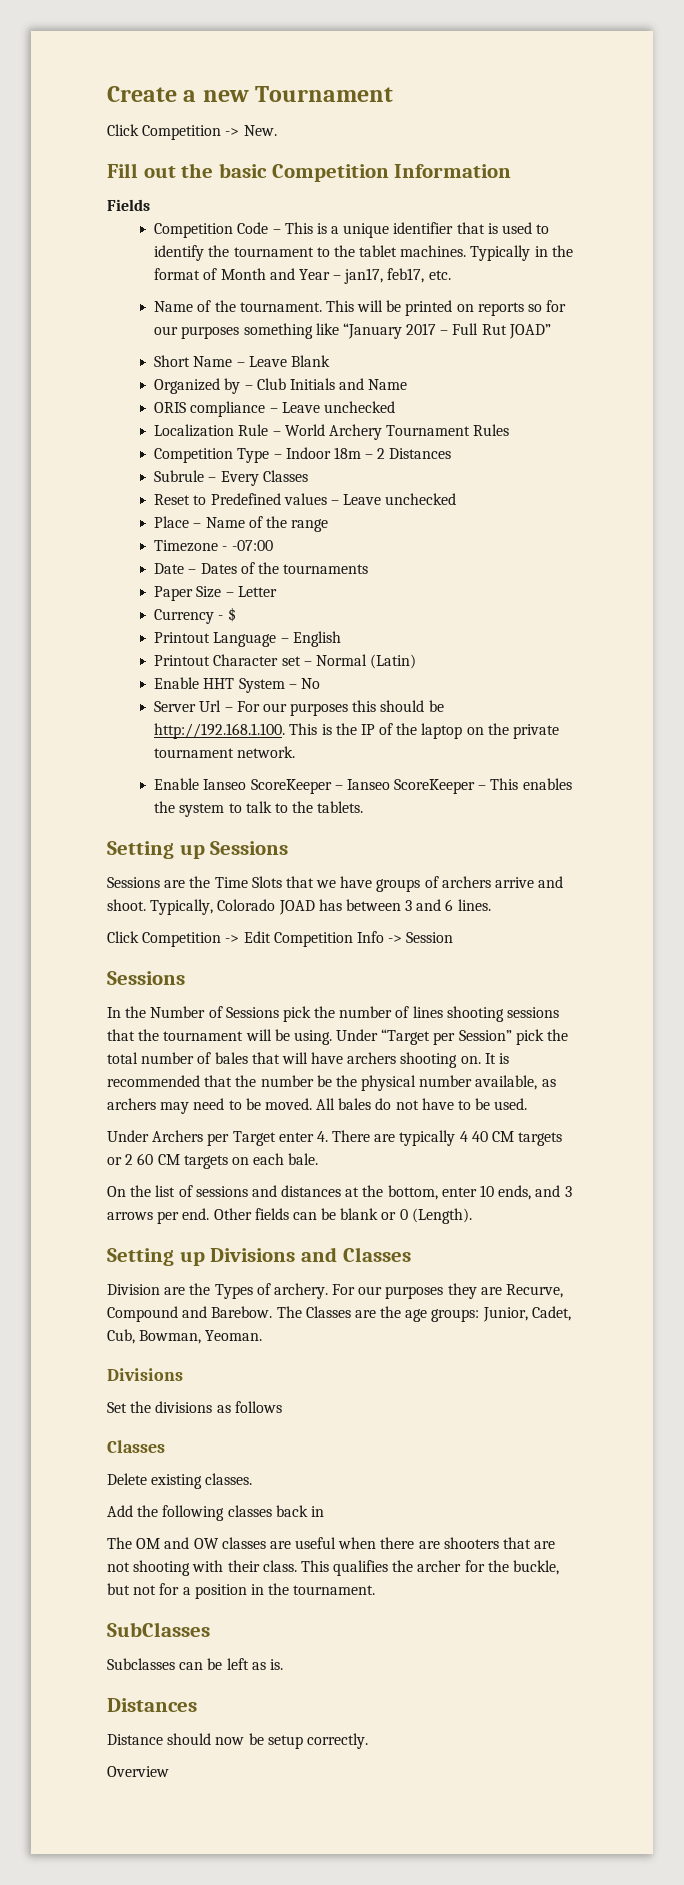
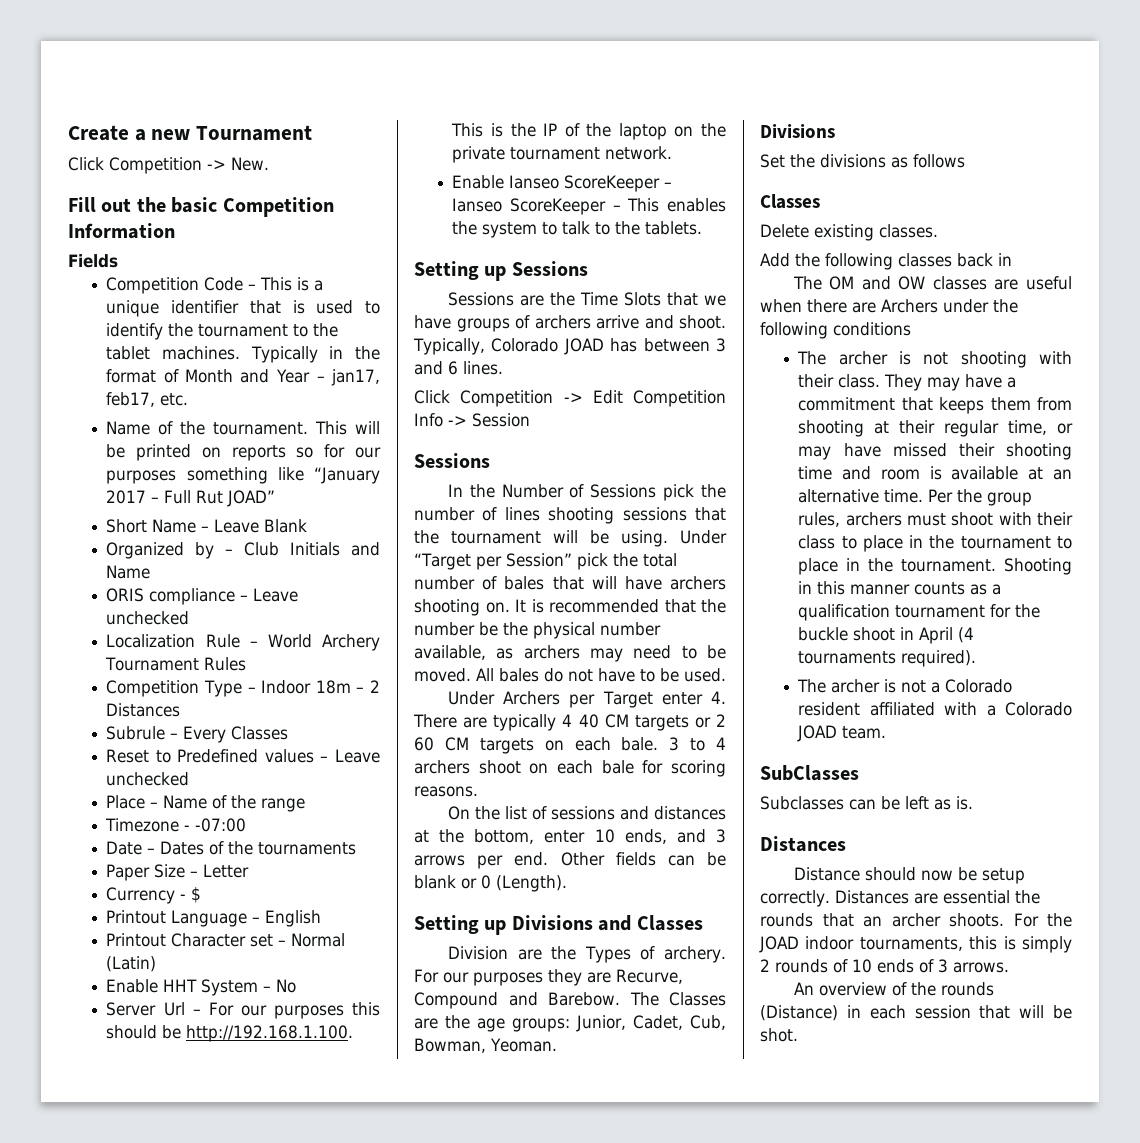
(319, 1159) none -> [669,737,726,751] [414,760,726,777] [414,786,478,797] 3 to 4 archers shoot on each bale for scoring reasons.
[443,1537,556,1549] shooters that are -> [881,299,1018,313] [760,322,911,339] [797,351,912,365] Archers under the following conditions // The archer is
[300,1560,560,1576] [107,1583,376,1599] This qualifies the archer for the buckle, but not for a position in the tournament. -> [884,374,1017,391] [798,397,1072,414] [798,420,1073,437] [798,443,1072,460] [798,466,1072,480] [798,489,1033,506] [798,512,1073,527] [798,535,1072,552] [798,558,1072,575] [798,581,1002,595] [798,604,1041,621] [798,627,975,644] [798,650,977,667] [797,679,1013,693] [798,702,1072,716] [797,725,887,742] They may have a commitment that keeps them from shooting at their regular time, or may have missed their shooting time and room is available at an alternative time. Per the group rules, archers must shoot with their class to place in the tournament to place in the tournament. Shooting in this manner counts as a qualification tournament for the buckle shoot in April (4 tournaments required). // The archer is not a Colorado resident affiliated with a Colorado JOAD team.
[107,1766,169,1777] // Overview -> [834,890,1040,904] [760,913,1072,927] [759,936,1072,953] [760,959,1009,973] [793,982,994,996] [760,1005,1072,1021] [760,1028,798,1042] Distances are essential the rounds that an archer shoots. For the JOAD indoor tournaments, this is simply 2 rounds of 10 ends of 3 arrows. // An overview of the rounds (Distance) in each session that will be shot.

